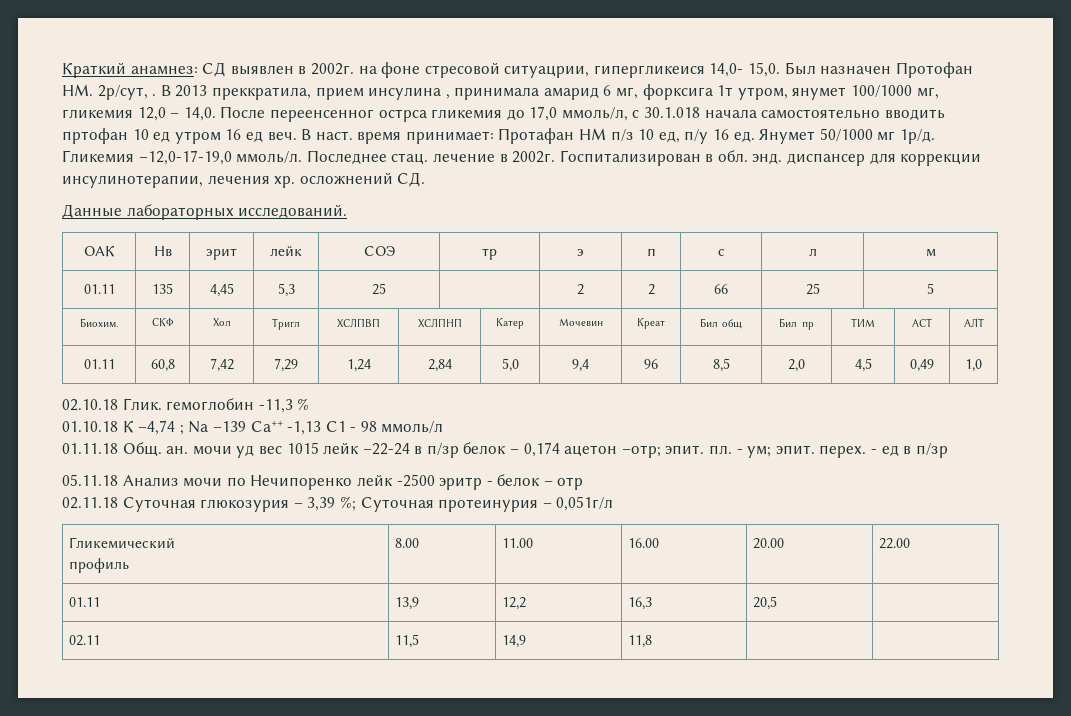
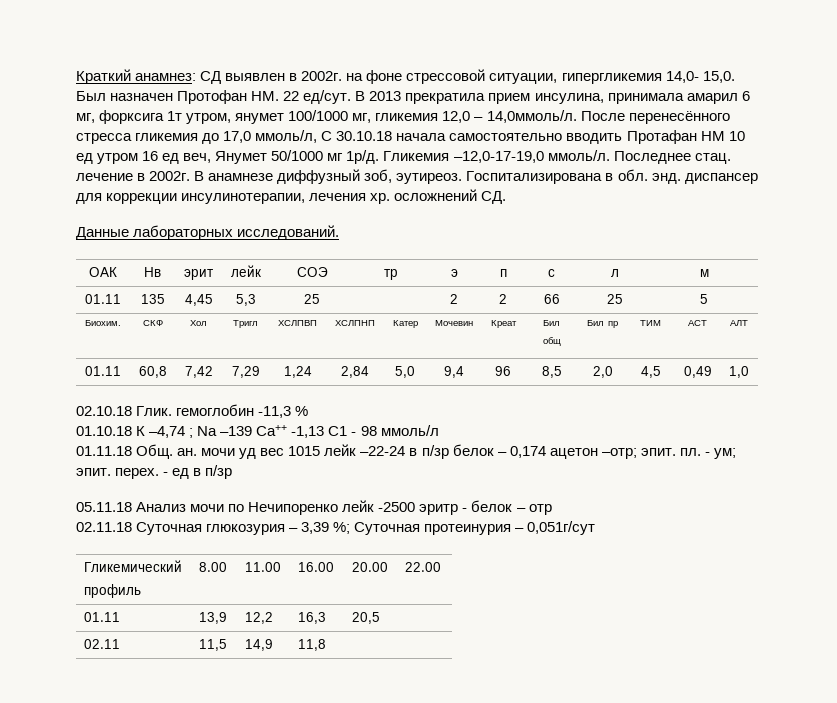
[424,62,705,78] стресовой ситуацрии, гипергликеися -> [406,69,662,84] стрессовой ситуации, гипергликемия
[97,85,599,100] 2р/сут, . В 2013 преккратила, прием инсулина , принимала амарид -> [283,90,738,104] 22 ед/сут. В 2013 прекратила прием инсулина, принимала амарил
[183,106,427,122] 14,0. После переенсенног острса -> [486,110,730,124] [76,133,132,144] 14,0ммоль/л. После перенесённого стресса
[632,107,701,118] с 30.1.018 -> [321,131,393,141] С 30.10.18
[62,128,128,144] пртофан -> [626,130,725,144] Протафан НМ
[267,128,755,144] веч. В наст. время принимает: Протафан НМ п/з 10 ед, п/у 16 ед. -> [183,153,212,163] веч,
[559,150,701,166] Госпитализирован -> [194,169,603,184] В анамнезе диффузный зоб, эутиреоз. Госпитализирована
[556,496,614,511] 0,051г/л -> [527,521,596,535] 0,051г/сут

